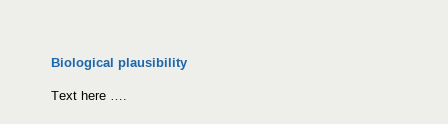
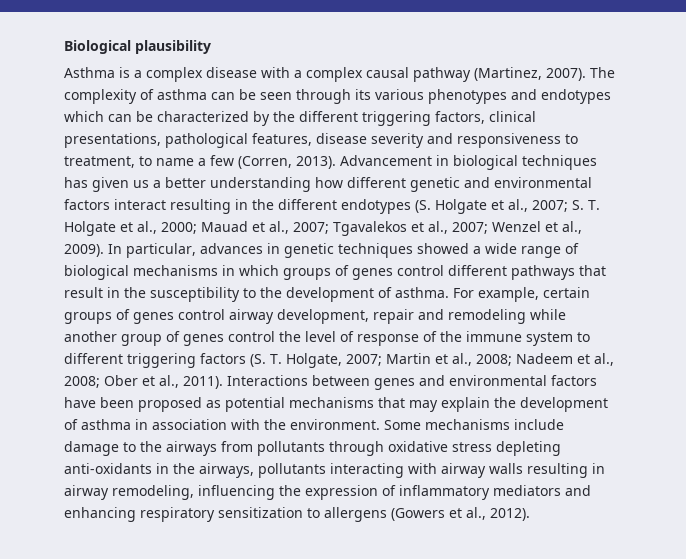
[51,91,127,100] Text here …. -> [64,67,615,82] [64,89,611,104] [64,111,536,126] [64,133,578,148] [64,155,597,170] [64,177,592,192] [64,199,600,214] [64,221,582,236] [64,243,579,258] [64,265,606,280] [64,287,590,302] [64,309,566,324] [64,331,590,346] [64,353,614,368] [64,375,597,390] [64,397,608,412] [64,419,564,430] [64,441,561,456] [64,463,605,478] [64,485,591,500] [64,507,530,522] Asthma is a complex disease with a complex causal pathway (Martinez, 2007). The complexity of asthma can be seen through its various phenotypes and endotypes which can be characterized by the different triggering factors, clinical presentations, pathological features, disease severity and responsiveness to treatment, to name a few (Corren, 2013). Advancement in biological techniques has given us a better understanding how different genetic and environmental factors interact resulting in the different endotypes (S. Holgate et al., 2007; S. T. Holgate et al., 2000; Mauad et al., 2007; Tgavalekos et al., 2007; Wenzel et al., 2009). In particular, advances in genetic techniques showed a wide range of biological mechanisms in which groups of genes control different pathways that result in the susceptibility to the development of asthma. For example, certain groups of genes control airway development, repair and remodeling while another group of genes control the level of response of the immune system to different triggering factors (S. T. Holgate, 2007; Martin et al., 2008; Nadeem et al., 2008; Ober et al., 2011). Interactions between genes and environmental factors have been proposed as potential mechanisms that may explain the development of asthma in association with the environment. Some mechanisms include damage to the airways from pollutants through oxidative stress depleting anti-oxidants in the airways, pollutants interacting with airway walls resulting in airway remodeling, influencing the expression of inflammatory mediators and enhancing respiratory sensitization to allergens (Gowers et al., 2012).

